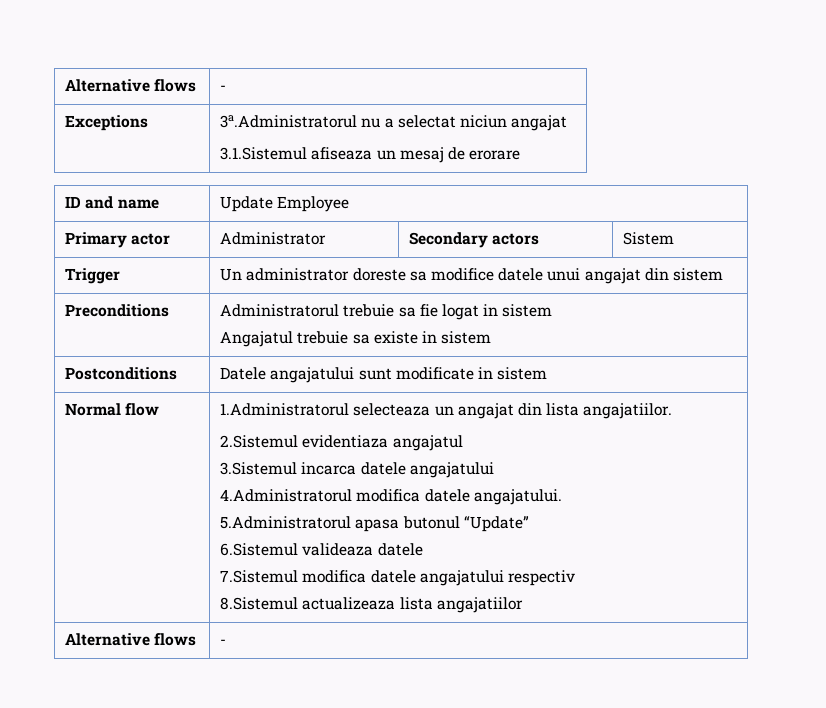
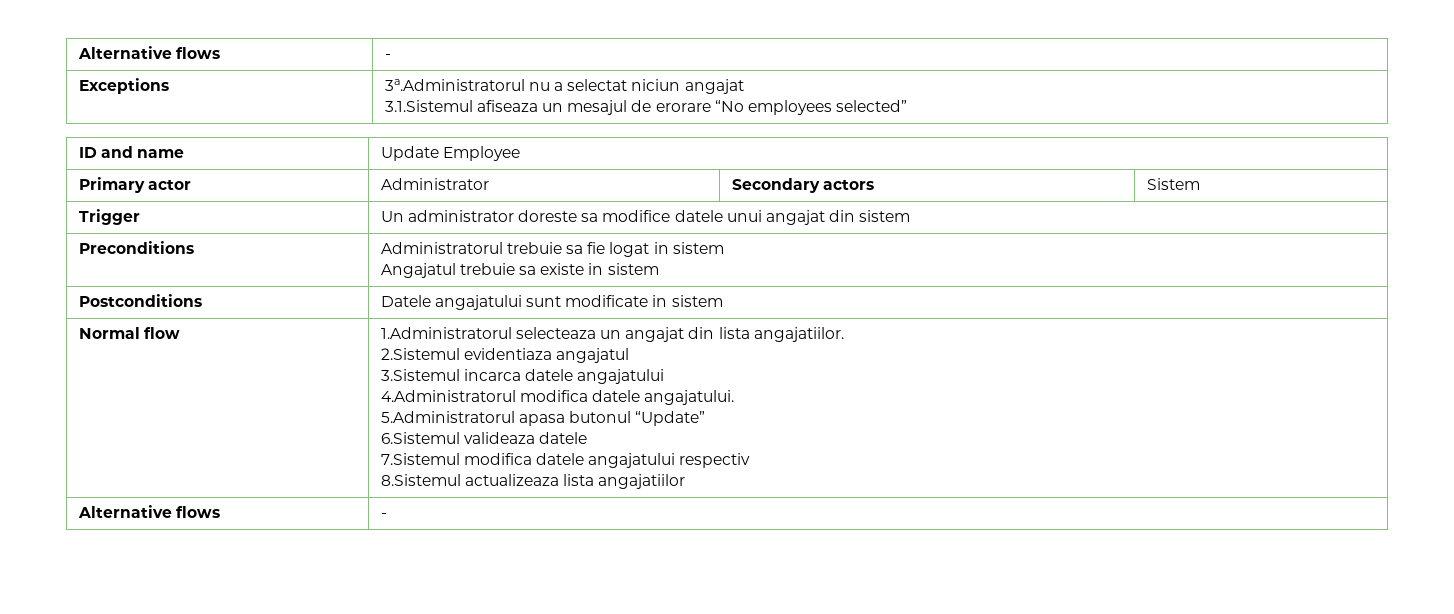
[399,147,444,163] mesaj -> [567,100,628,115] mesajul
(521, 155) none -> [714,100,908,115] “No employees selected”

